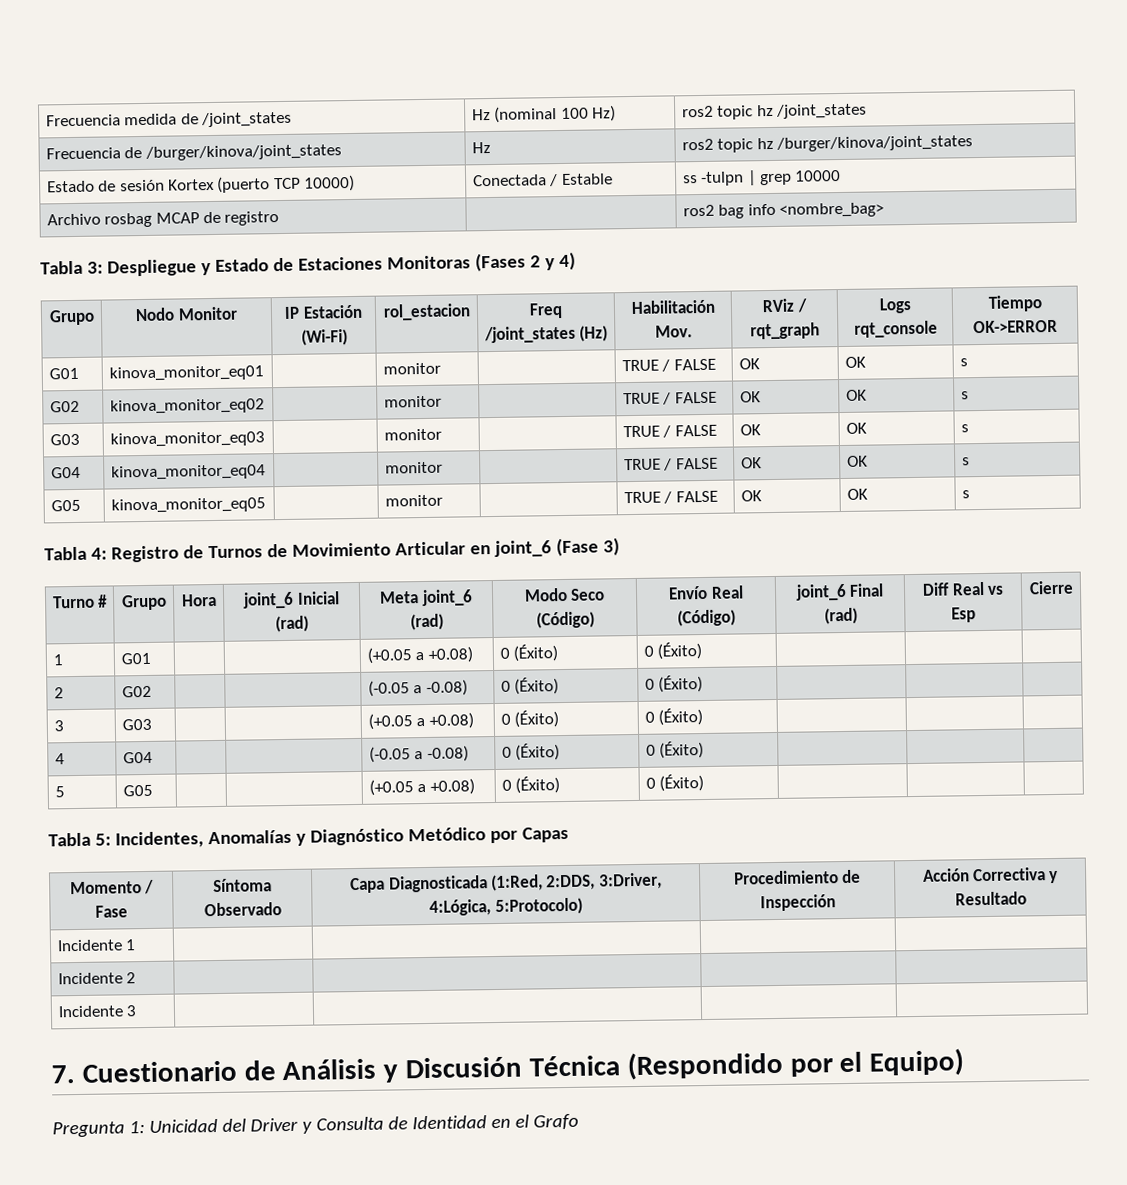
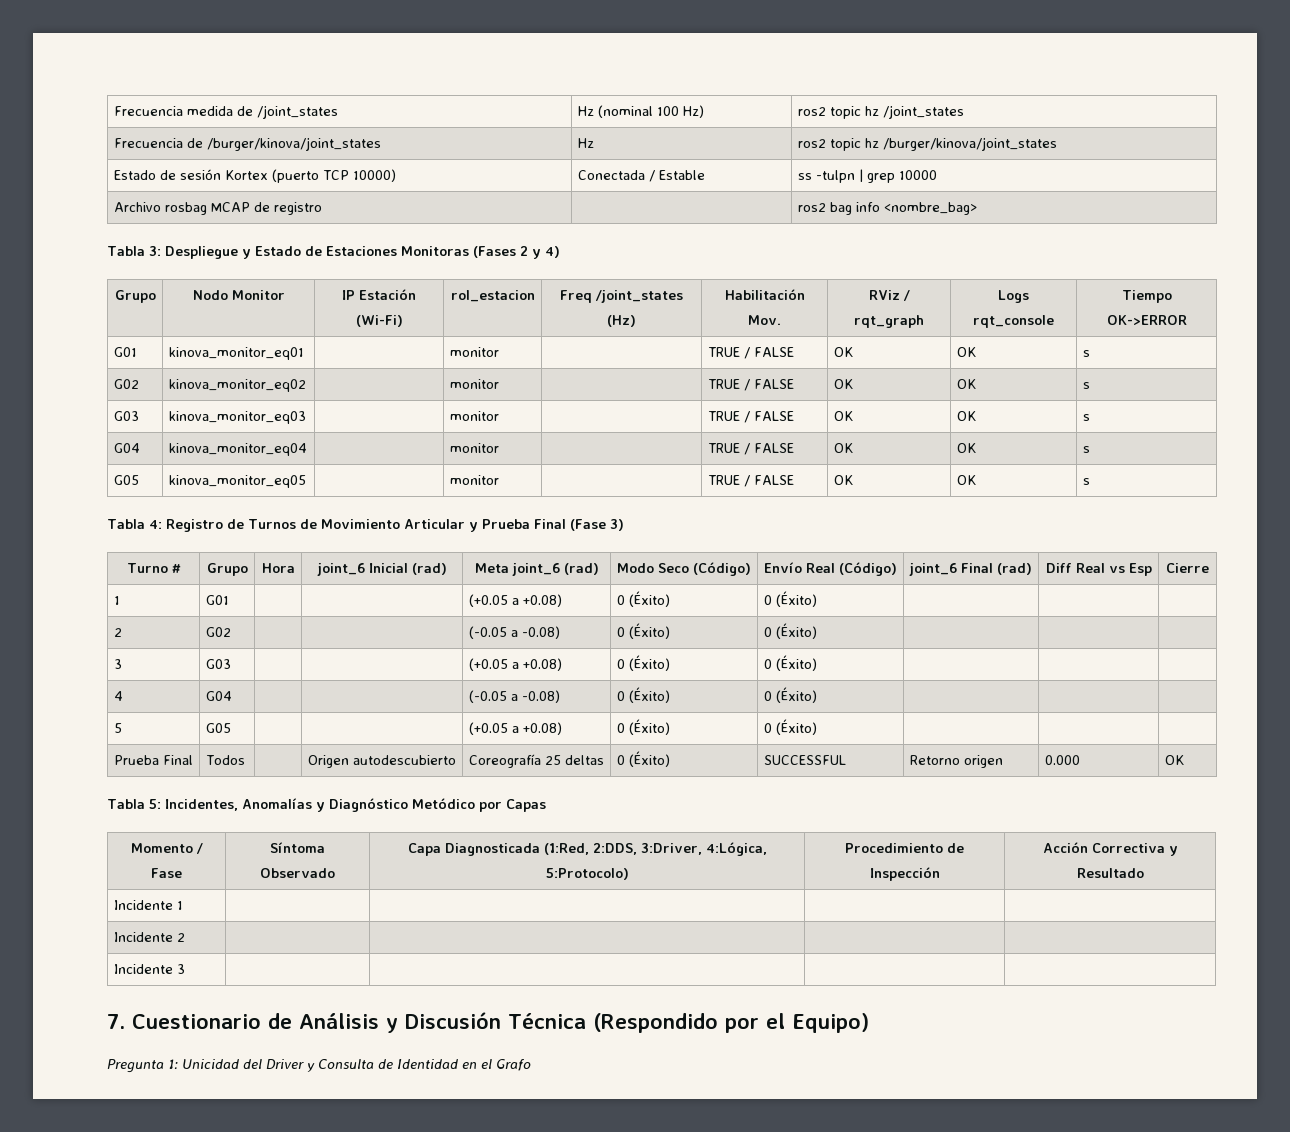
[469,540,552,557] en joint_6 -> [468,519,566,532] y Prueba Final
(705, 782) none -> [113,755,193,765] [205,755,245,765] [307,755,456,768] [468,754,604,768] [616,751,670,767] [763,755,846,765] [909,755,1003,768] [1044,755,1080,765] [1164,755,1184,765] // Prueba Final | Todos | | Origen autodescubierto | Coreografía 25 deltas | 0 (Éxito) | SUCCESSFUL | Retorno origen | 0.000 | OK

